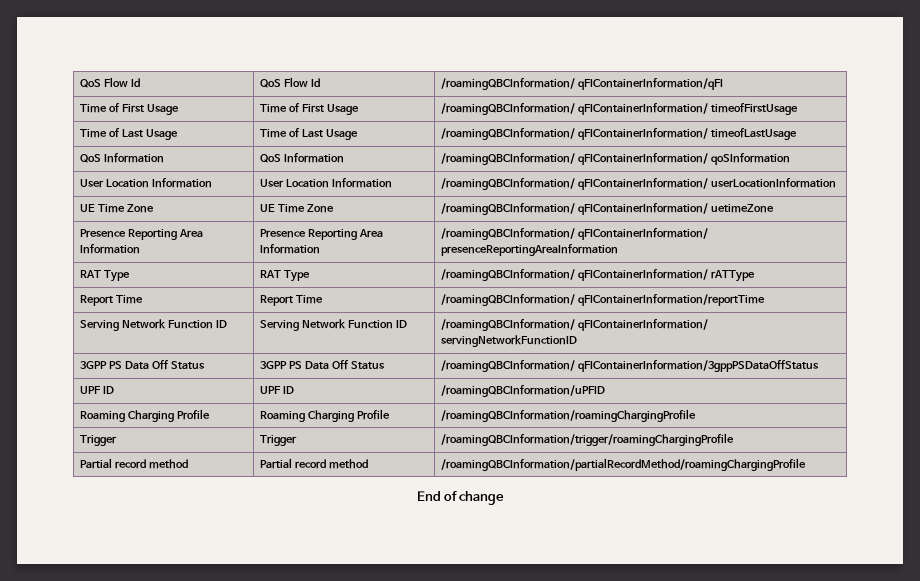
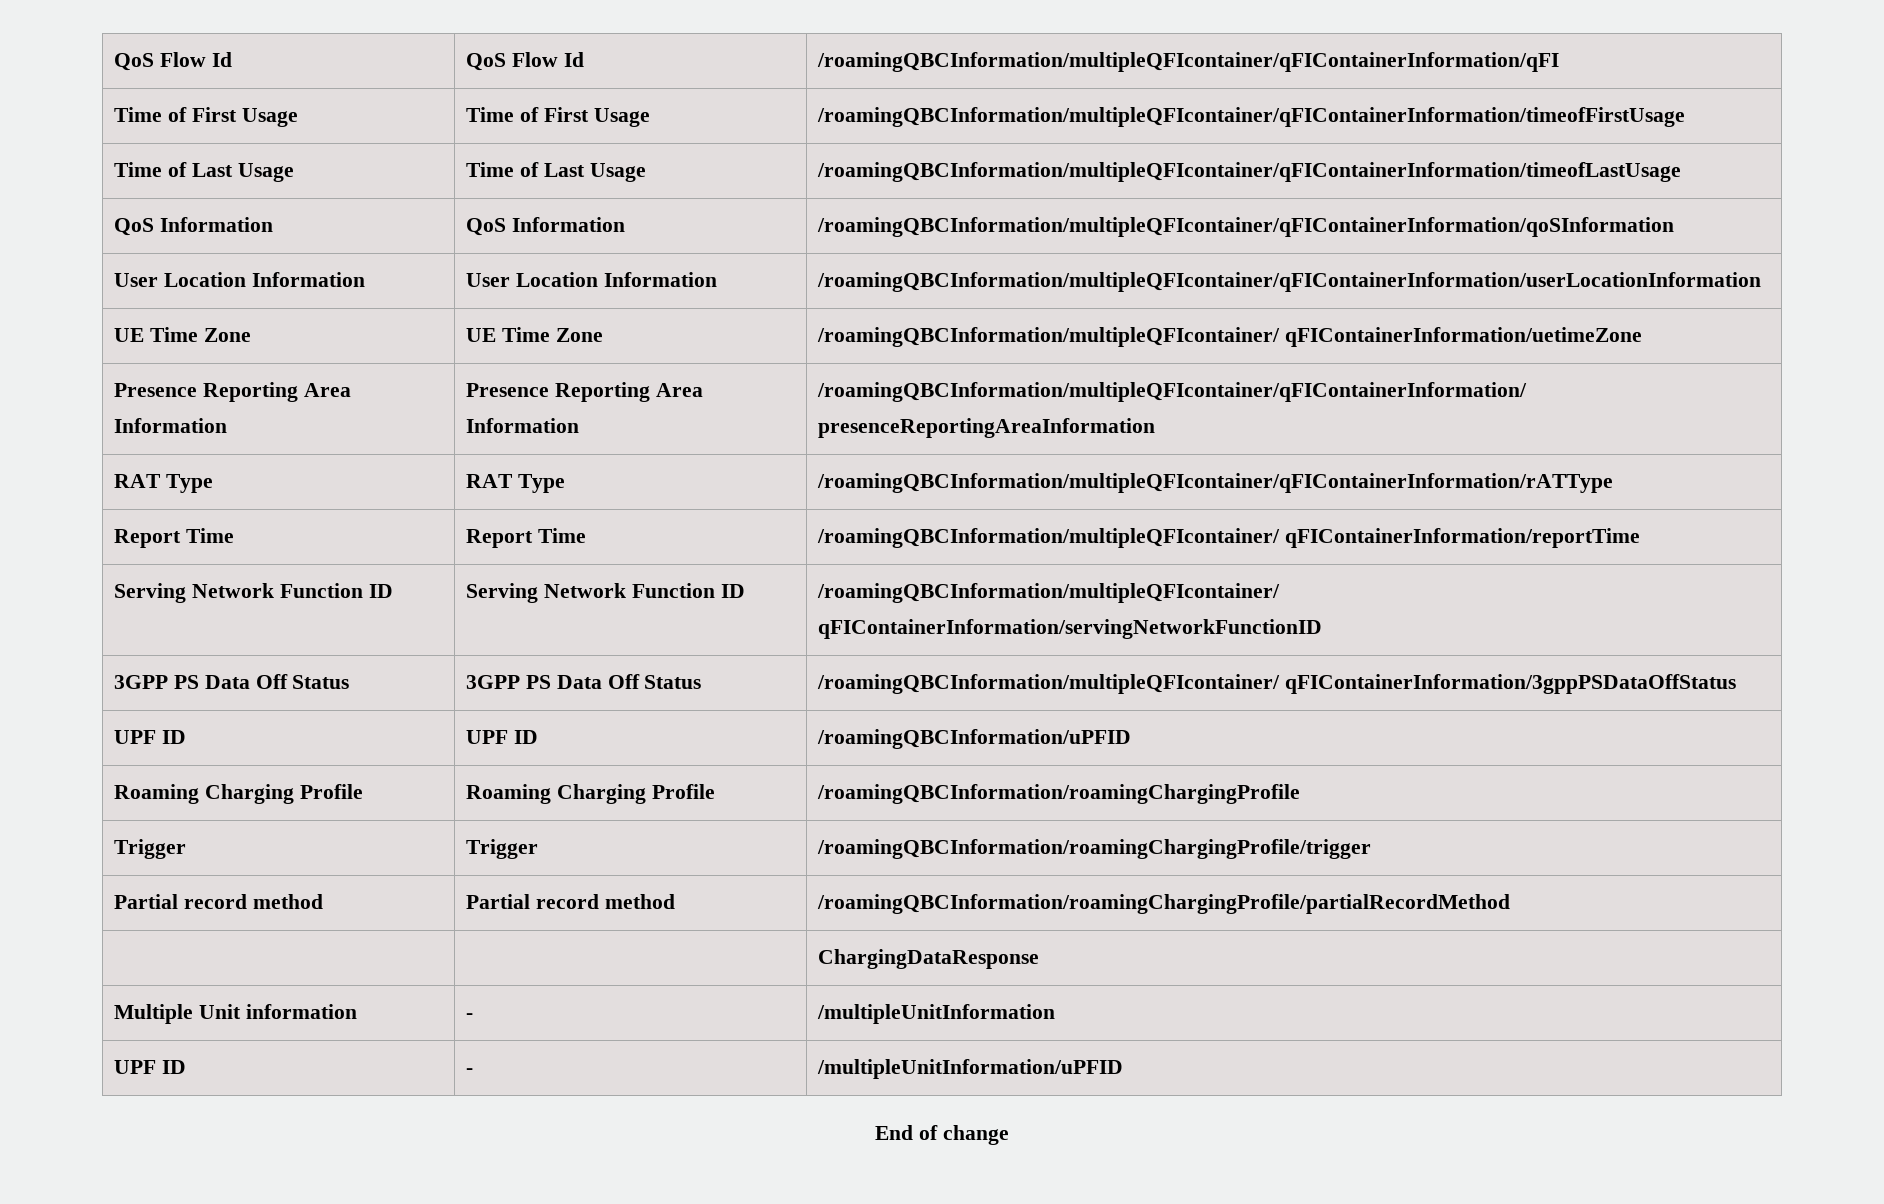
[440,78,723,90] /roamingQBCInformation/ qFIContainerInformation/qFI -> [817,52,1560,72] /roamingQBCInformation/multipleQFIcontainer/qFIContainerInformation/qFI
[440,103,798,115] /roamingQBCInformation/ qFIContainerInformation/ timeofFirstUsage -> [817,107,1686,127] /roamingQBCInformation/multipleQFIcontainer/qFIContainerInformation/timeofFirstUsage
[440,128,797,140] /roamingQBCInformation/ qFIContainerInformation/ timeofLastUsage -> [817,162,1682,182] /roamingQBCInformation/multipleQFIcontainer/qFIContainerInformation/timeofLastUsage
[440,153,790,165] /roamingQBCInformation/ qFIContainerInformation/ qoSInformation -> [817,217,1675,237] /roamingQBCInformation/multipleQFIcontainer/qFIContainerInformation/qoSInformation
[440,178,836,190] /roamingQBCInformation/ qFIContainerInformation/ userLocationInformation -> [817,272,1762,292] /roamingQBCInformation/multipleQFIcontainer/qFIContainerInformation/userLocationInformation
[440,203,774,215] /roamingQBCInformation/ qFIContainerInformation/ uetimeZone -> [817,327,1643,347] /roamingQBCInformation/multipleQFIcontainer/ qFIContainerInformation/uetimeZone
[440,228,708,240] /roamingQBCInformation/ qFIContainerInformation/ -> [817,382,1528,402] /roamingQBCInformation/multipleQFIcontainer/qFIContainerInformation/
[440,269,755,282] /roamingQBCInformation/ qFIContainerInformation/ rATType -> [817,473,1614,493] /roamingQBCInformation/multipleQFIcontainer/qFIContainerInformation/rATType
[440,294,575,306] /roamingQBCInformation/ -> [817,528,1281,548] /roamingQBCInformation/multipleQFIcontainer/
[440,319,708,331] [440,335,577,347] /roamingQBCInformation/ qFIContainerInformation/ servingNetworkFunctionID -> [817,583,1281,603] [818,619,1323,639] /roamingQBCInformation/multipleQFIcontainer/ qFIContainerInformation/servingNetworkFunctionID
[440,360,575,372] /roamingQBCInformation/ -> [817,674,1281,694] /roamingQBCInformation/multipleQFIcontainer/
[440,433,734,446] /roamingQBCInformation/trigger/roamingChargingProfile -> [817,839,1372,859] /roamingQBCInformation/roamingChargingProfile/trigger
[440,458,806,471] /roamingQBCInformation/partialRecordMethod/roamingChargingProfile -> [817,894,1511,914] [818,949,1040,969] [114,1004,357,1024] [466,1013,474,1019] [817,1004,1056,1024] [114,1060,187,1074] [466,1068,474,1074] [817,1059,1124,1079] /roamingQBCInformation/roamingChargingProfile/partialRecordMethod // | | ChargingDataResponse // Multiple Unit information | - | /multipleUnitInformation // UPF ID | - | /multipleUnitInformation/uPFID

